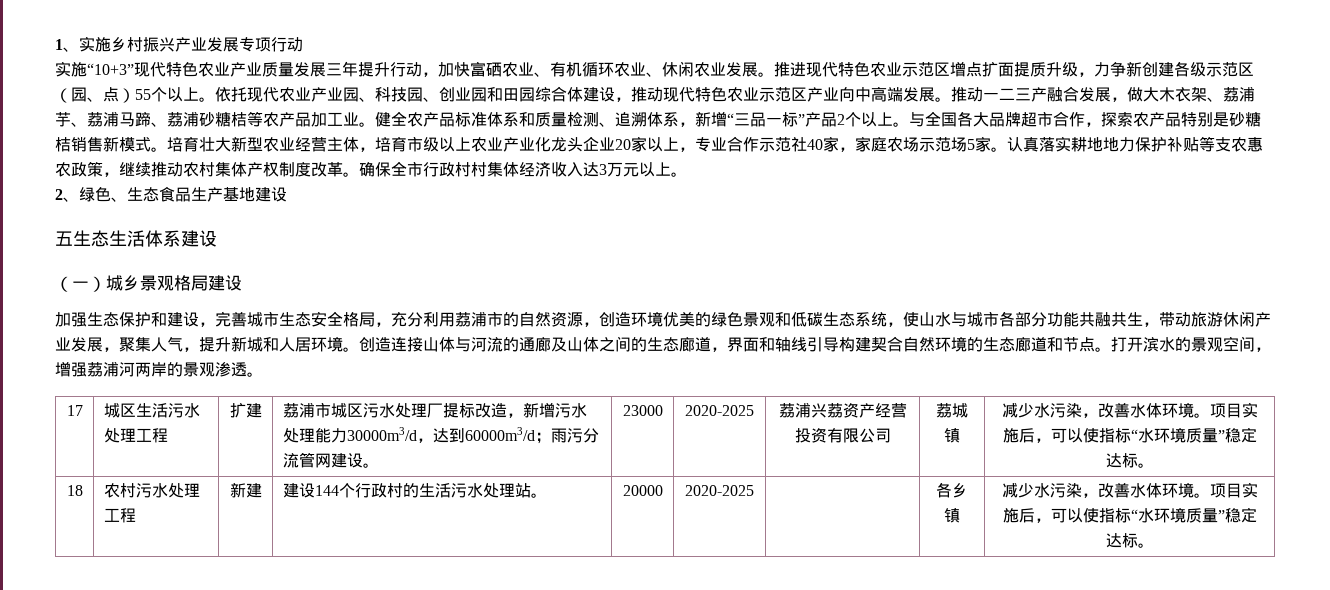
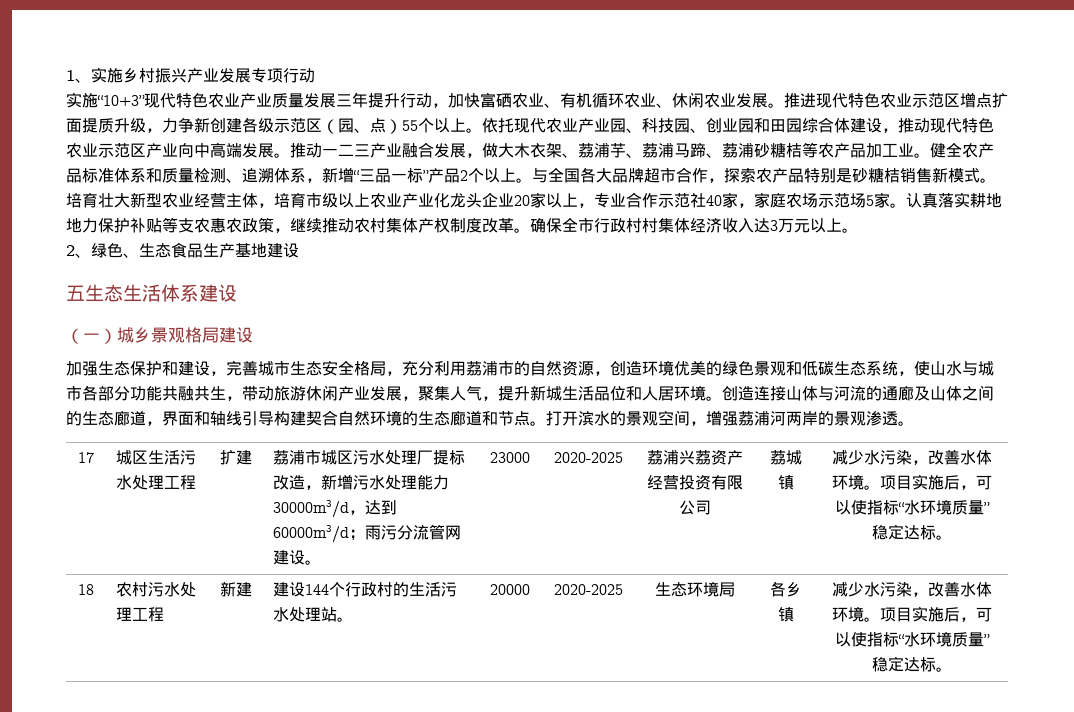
(1047, 94) none -> [386,143,402,157] 业
(263, 344) none -> [562,386,626,401] 生活品位
(754, 490) none -> [654,581,735,597] 生态环境局

